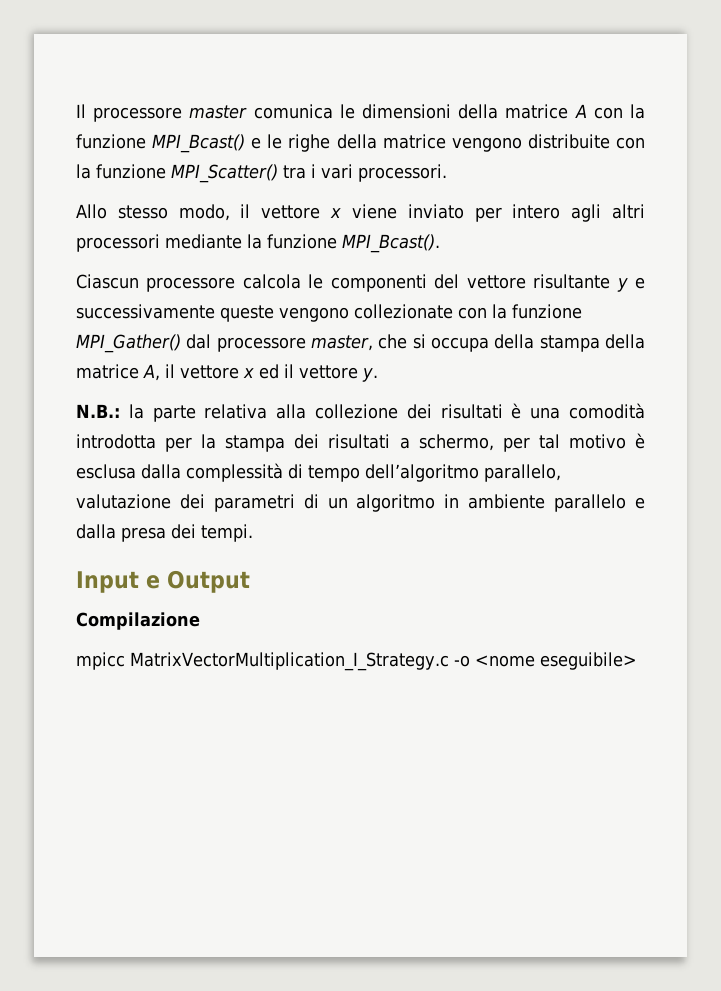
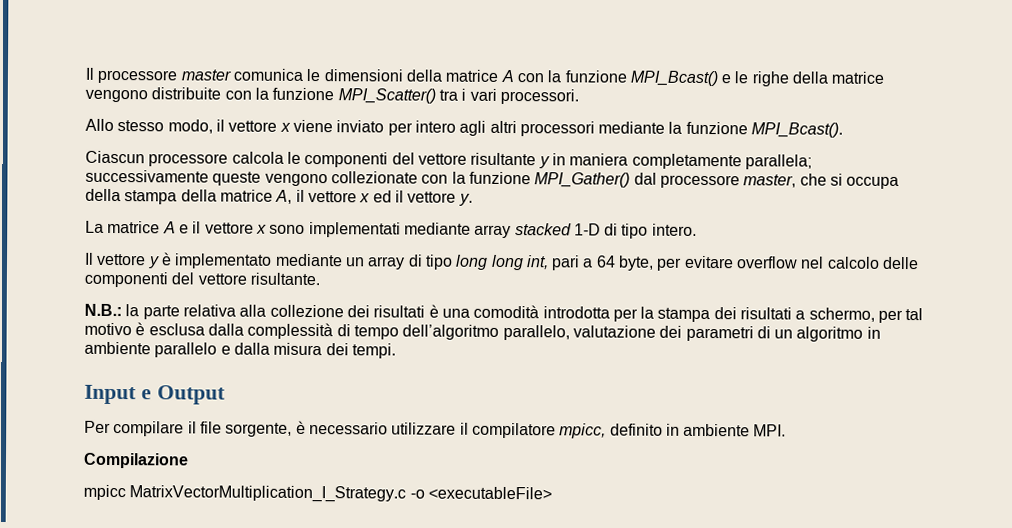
[635,277,646,289] e -> [551,153,812,170] in maniera completamente parallela;
(378, 375) none -> [85,220,697,239] [84,252,920,271] [84,271,320,288] // La matrice A e il vettore x sono implementati mediante array stacked 1-D di tipo intero. // Il vettore y è implementato mediante un array di tipo long long int, pari a 64 byte, per evitare overflow nel calcolo delle componenti del vettore risultante.
[121,527,166,542] presa -> [273,342,323,356] misura
(250, 581) none -> [84,420,787,439] // Per compilare il file sorgente, è necessario utilizzare il compilatore mpicc, definito in ambiente MPI.
[474,652,637,670] <nome eseguibile> -> [427,486,552,500] <executableFile>

